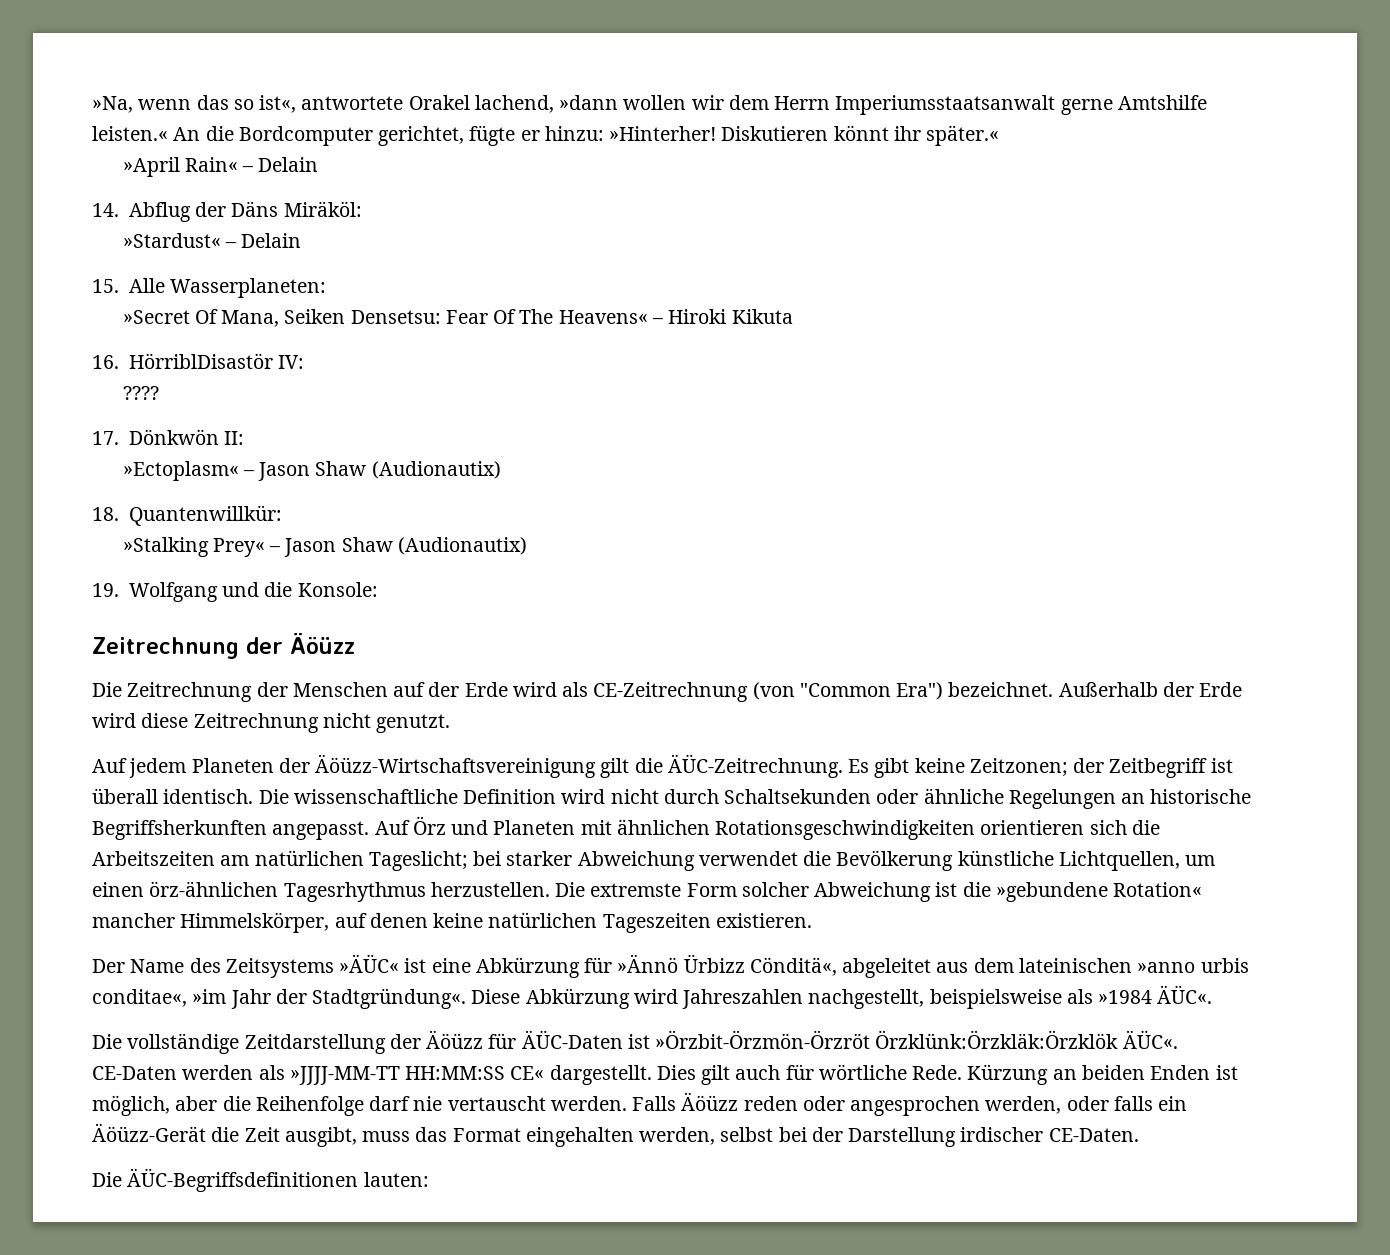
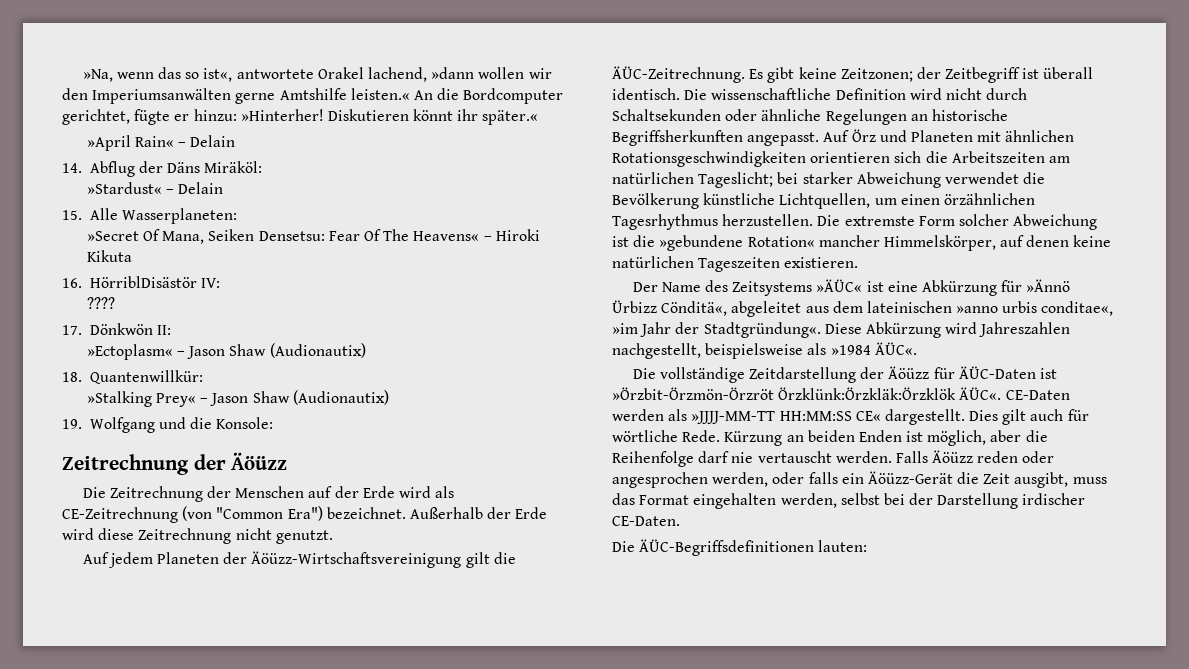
[728,95,1056,115] dem Herrn Imperiumsstaatsanwalt -> [62,88,232,104] den Imperiumsanwälten
[128,353,273,369] HörriblDisastör -> [89,276,197,288] HörriblDisästör
[149,881,279,897] örz-ähnlichen -> [943,193,1035,205] örzähnlichen

